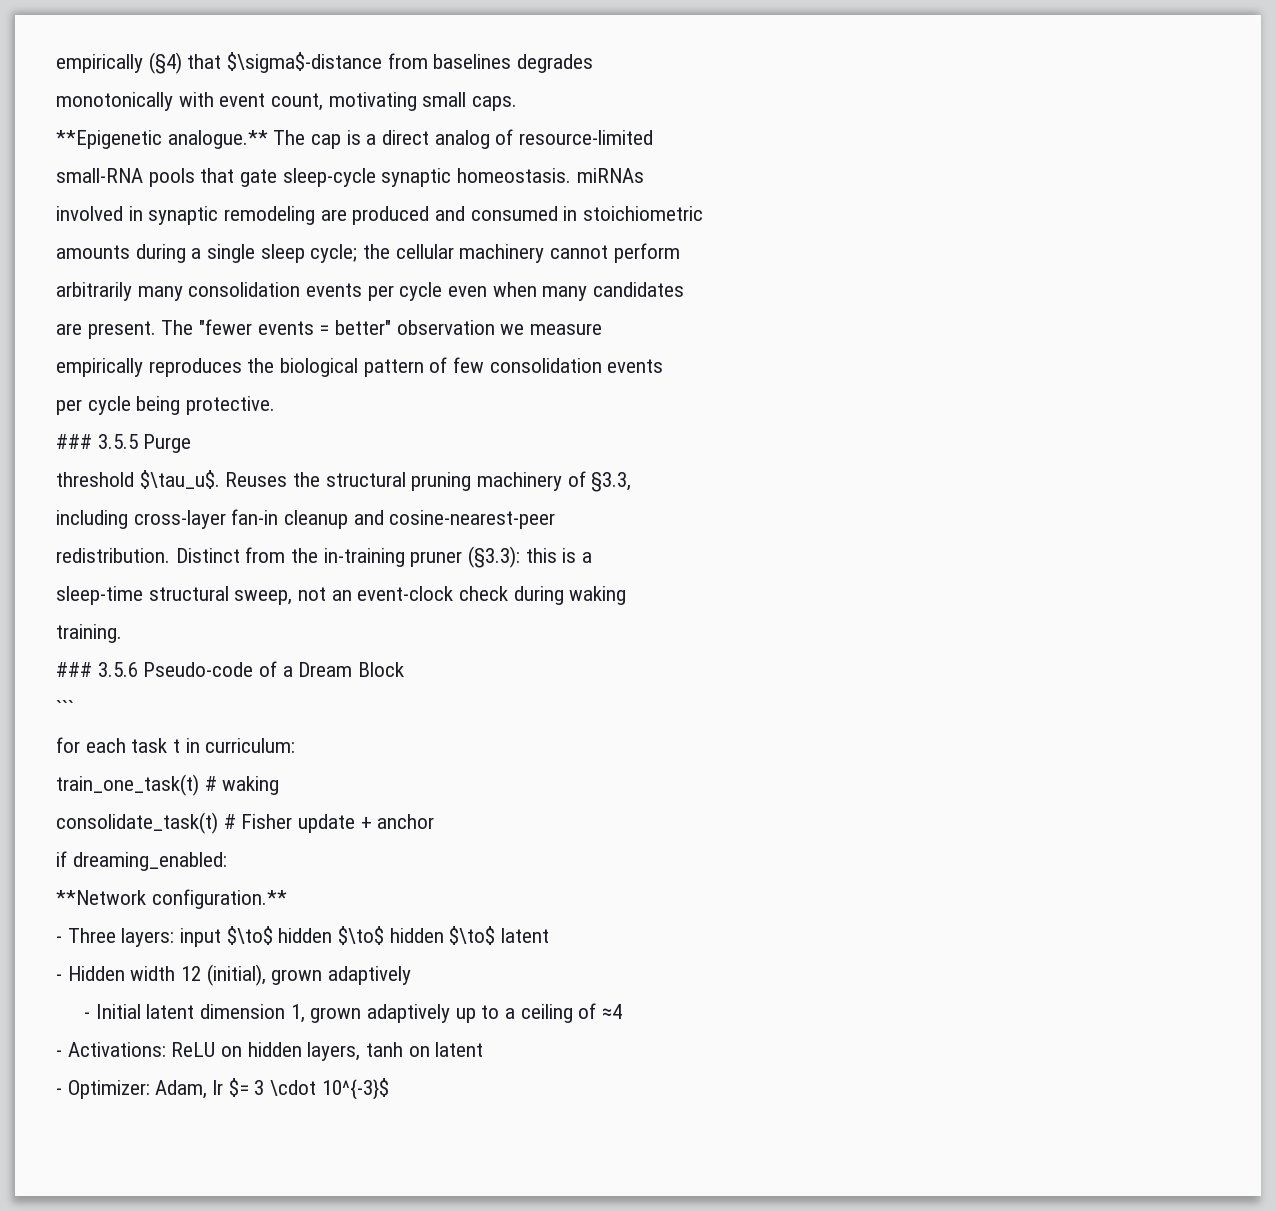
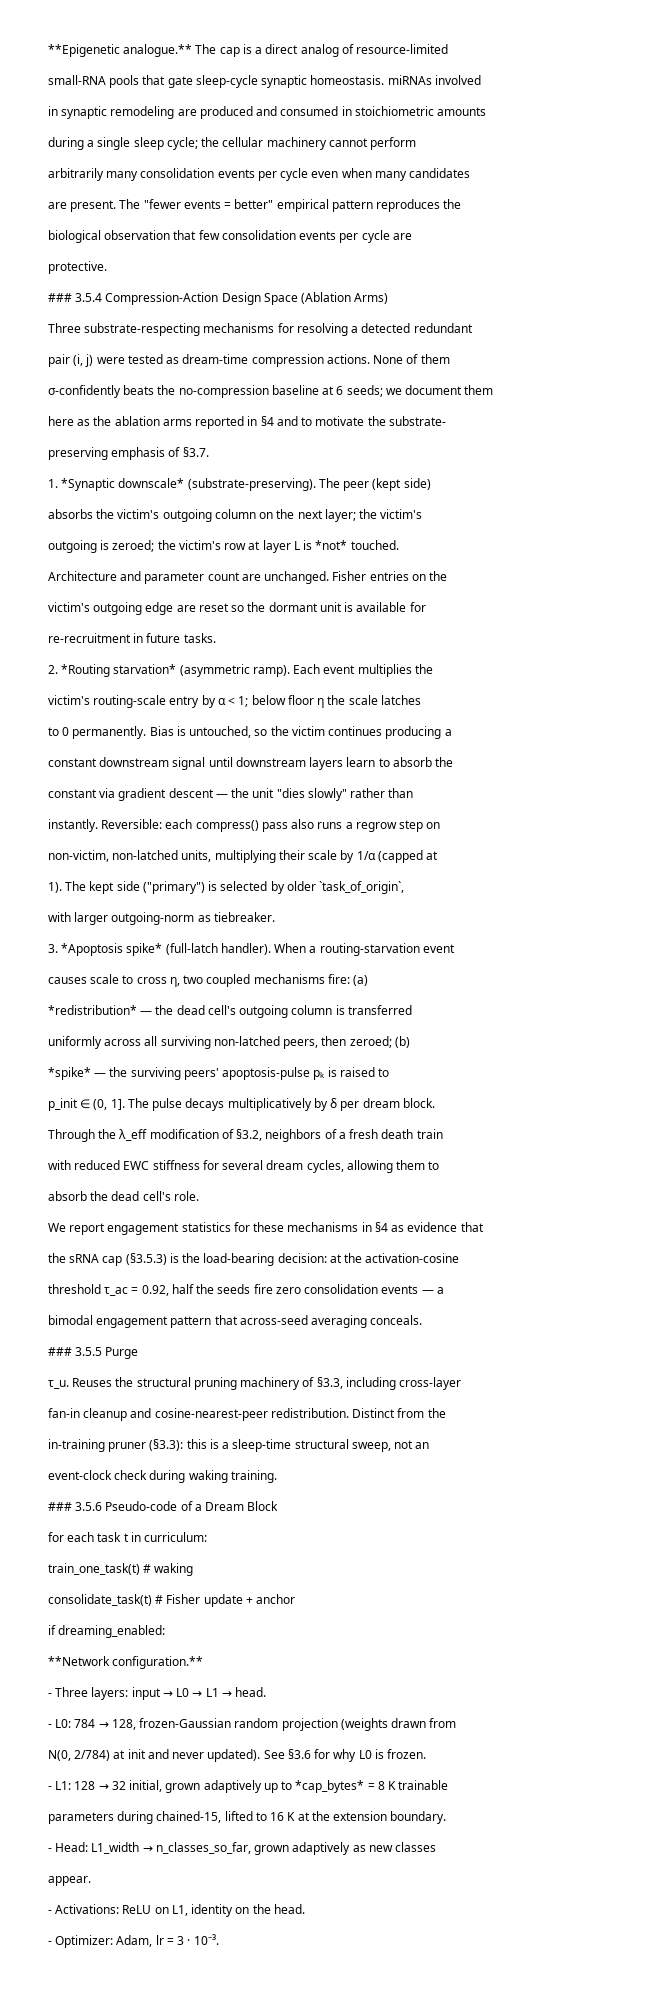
[56,52,594,74] [56,92,518,111] empirically (§4) that $\sigma$-distance from baselines degrades // monotonically with event count, motivating small caps. // -> (48, 50) none
[56,206,123,221] // involved -> [434,75,481,85] involved //
[56,245,130,259] // amounts -> [437,107,487,116] amounts //
[396,320,603,335] [56,358,143,377] observation we measure // empirically -> [276,199,373,212] empirical pattern
[280,357,448,377] biological pattern of -> [48,230,197,243] // biological observation that
[56,396,181,415] // per cycle being -> [339,230,412,243] per cycle are //
(276, 405) none -> [48,292,389,305] [48,323,473,336] [48,354,450,367] [48,385,494,398] [48,416,446,429] [48,447,209,460] [48,478,431,491] [48,509,423,522] [48,540,399,553] [48,571,448,584] [48,602,426,615] [48,633,216,643] [48,664,433,677] [48,695,421,708] [48,726,452,739] [48,757,454,770] [48,788,414,801] [48,819,441,832] [48,850,439,863] [48,881,405,894] [48,912,275,925] [48,943,455,956] [48,974,369,987] [48,1005,412,1018] [48,1036,410,1049] [48,1067,390,1080] [48,1098,435,1111] [48,1129,443,1142] [48,1160,440,1173] [48,1191,199,1201] [48,1222,484,1235] [48,1253,460,1266] [48,1284,444,1296] [48,1315,423,1328] // ### 3.5.4 Compression-Action Design Space (Ablation Arms) // Three substrate-respecting mechanisms for resolving a detected redundant // pair (i, j) were tested as dream-time compression actions. None of them // σ-confidently beats the no-compression baseline at 6 seeds; we document them // here as the ablation arms reported in §4 and to motivate the substrate- // preserving emphasis of §3.7. // 1. *Synaptic downscale* (substrate-preserving). The peer (kept side) // absorbs the victim's outgoing column on the next layer; the victim's // outgoing is zeroed; the victim's row at layer L is *not* touched. // Architecture and parameter count are unchanged. Fisher entries on the // victim's outgoing edge are reset so the dormant unit is available for // re-recruitment in future tasks. // 2. *Routing starvation* (asymmetric ramp). Each event multiplies the // victim's routing-scale entry by α < 1; below floor η the scale latches // to 0 permanently. Bias is untouched, so the victim continues producing a // constant downstream signal until downstream layers learn to absorb the // constant via gradient descent — the unit "dies slowly" rather than // instantly. Reversible: each compress() pass also runs a regrow step on // non-victim, non-latched units, multiplying their scale by 1/α (capped at // 1). The kept side ("primary") is selected by older `task_of_origin`, // with larger outgoing-norm as tiebreaker. // 3. *Apoptosis spike* (full-latch handler). When a routing-starvation event // causes scale to cross η, two coupled mechanisms fire: (a) // *redistribution* — the dead cell's outgoing column is transferred // uniformly across all surviving non-latched peers, then zeroed; (b) // *spike* — the surviving peers' apoptosis-pulse pₖ is raised to // p_init ∈ (0, 1]. The pulse decays multiplicatively by δ per dream block. // Through the λ_eff modification of §3.2, neighbors of a fresh death train // with reduced EWC stiffness for several dream cycles, allowing them to // absorb the dead cell's role. // We report engagement statistics for these mechanisms in §4 as evidence that // the sRNA cap (§3.5.3) is the load-bearing decision: at the activation-cosine // threshold τ_ac = 0.92, half the seeds fire zero consolidation events — a // bimodal engagement pattern that across-seed averaging conceals.
[56,470,220,489] threshold $\tau_u$. -> [48,1380,69,1389] τ_u.
(632, 482) // -> (343, 1383) none
(226, 519) none -> (462, 1383) //
(556, 519) // -> (268, 1414) none
(319, 555) none -> (446, 1413) //
(593, 557) // -> (230, 1445) none
(352, 595) none -> (430, 1445) //
(627, 595) // -> (228, 1476) none
[56,700,74,715] // ``` -> (279, 1506) none
[226,926,550,945] [56,964,412,986] [84,1003,623,1023] $\to$ hidden $\to$ hidden $\to$ latent // - Hidden width 12 (initial), grown adaptively // - Initial latent dimension 1, grown adaptively up to a ceiling of ≈4 -> [162,1687,267,1697] [48,1718,457,1731] [48,1749,427,1762] [48,1780,449,1793] [48,1811,447,1824] [48,1842,437,1855] [48,1876,91,1886] → L0 → L1 → head. // - L0: 784 → 128, frozen-Gaussian random projection (weights drawn from // N(0, 2/784) at init and never updated). See §3.6 for why L0 is frozen. // - L1: 128 → 32 initial, grown adaptively up to *cap_bytes* = 8 K trainable // parameters during chained-15, lifted to 16 K at the extension boundary. // - Head: L1_width → n_classes_so_far, grown adaptively as new classes // appear.
[247,1042,484,1061] hidden layers, tanh on latent -> [171,1904,305,1917] L1, identity on the head.
[228,1078,389,1100] $= 3 \cdot 10^{-3}$ -> [166,1934,219,1945] = 3 · 10⁻³.

